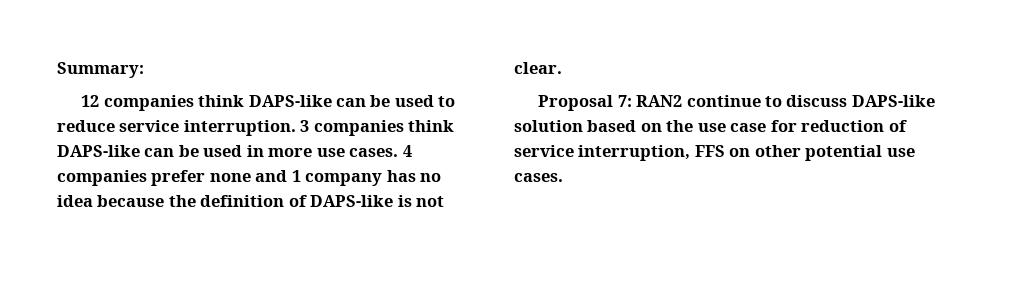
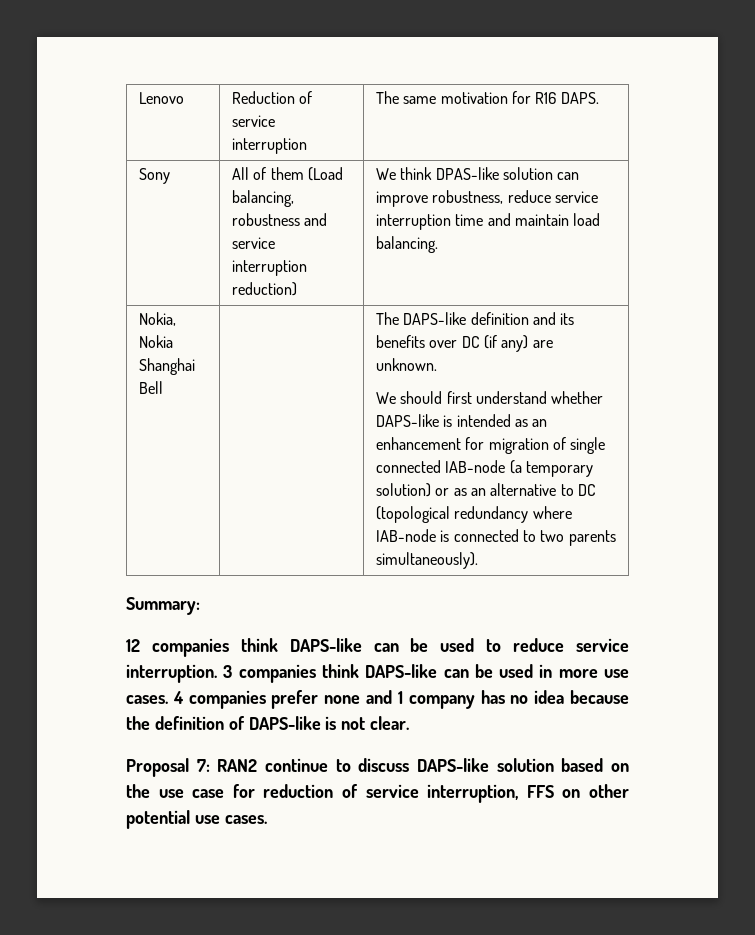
(57, 70) none -> [139,92,185,104] [232,91,313,104] [232,115,276,127] [232,138,308,154] [376,91,599,104] [139,168,171,184] [232,167,344,181] [232,190,295,207] [232,213,328,226] [232,237,276,249] [232,260,308,276] [232,282,298,296] [376,167,580,180] [376,190,599,207] [376,213,601,230] [376,236,439,253] [139,312,177,326] [139,335,174,348] [139,358,196,375] [139,381,164,394] [376,312,575,325] [376,335,553,352] [376,358,438,371] [376,391,604,404] [376,414,548,427] [376,437,606,454] [376,460,594,477] [376,483,596,497] [376,506,572,523] [376,529,616,546] [376,552,479,569] Lenovo | Reduction of service interruption | The same motivation for R16 DAPS. // Sony | All of them (Load balancing, robustness and service interruption reduction) | We think DPAS-like solution can improve robustness, reduce service interruption time and maintain load balancing. // Nokia, Nokia Shanghai Bell | | The DAPS-like definition and its benefits over DC (if any) are unknown. // We should first understand whether DAPS-like is intended as an enhancement for migration of single connected IAB-node (a temporary solution) or as an alternative to DC (topological redundancy where IAB-node is connected to two parents simultaneously). //

